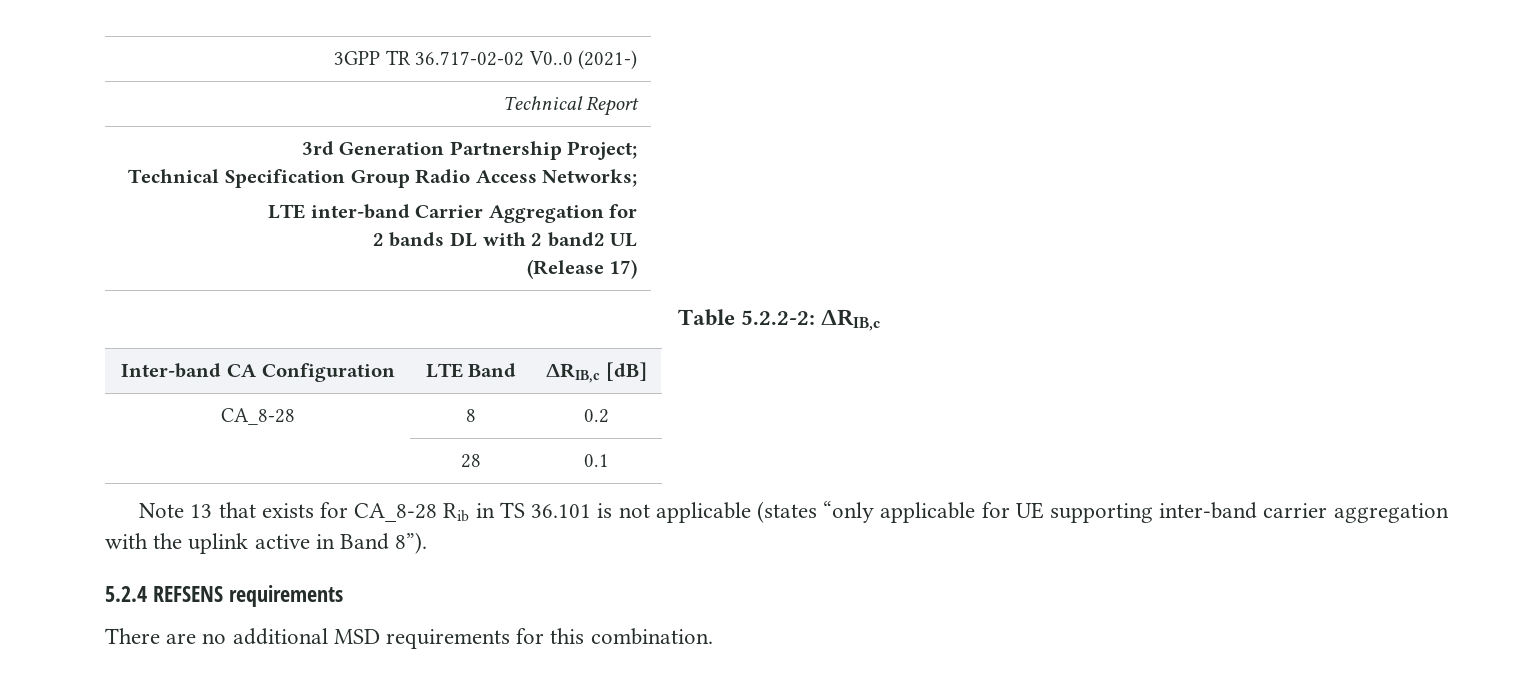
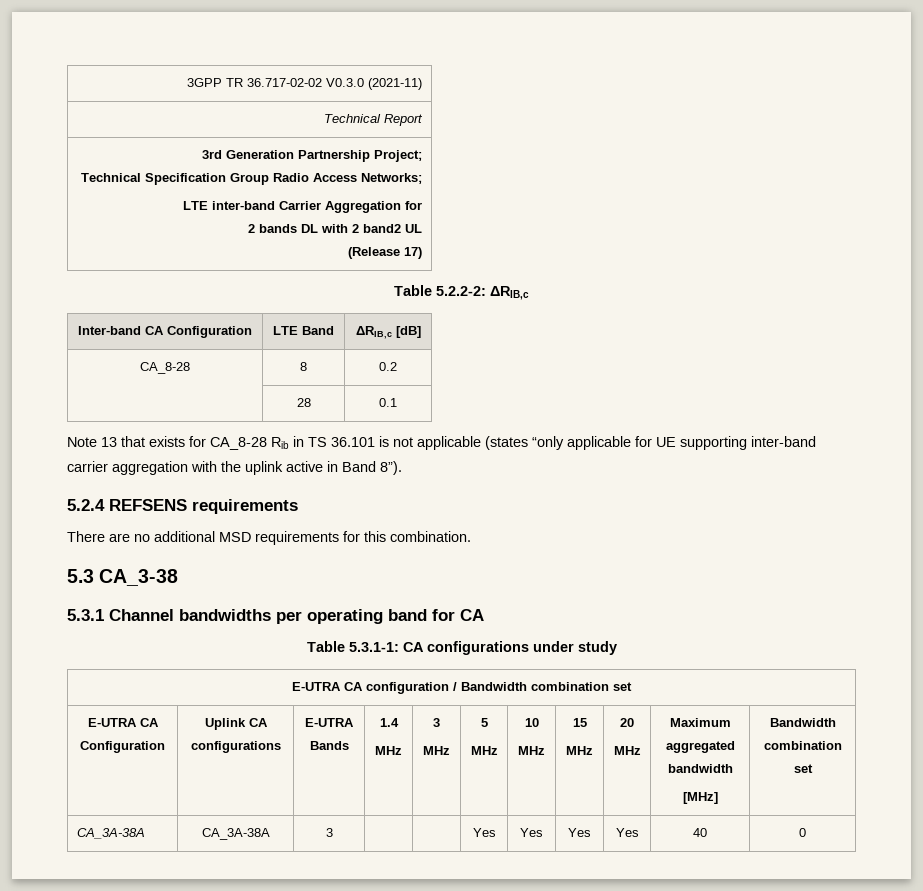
[528,50,638,70] V0..0 (2021-) -> [326,78,423,90] V0.3.0 (2021-11)
(713, 636) none -> [67,569,179,586] [67,609,484,624] [306,641,617,655] [292,682,632,694] [87,718,159,727] [80,741,165,753] [204,718,268,730] [190,741,281,753] [305,718,354,727] [309,741,349,750] [379,718,399,727] [375,746,402,755] [433,718,440,727] [423,746,450,755] [480,718,488,727] [470,746,498,755] [524,718,539,727] [518,746,545,755] [572,718,587,727] [566,746,593,755] [620,718,634,727] [613,746,641,755] [669,718,731,727] [665,741,735,753] [667,764,733,773] [682,792,718,804] [769,718,836,727] [763,741,842,750] [793,764,813,773] [76,828,145,839] [201,828,270,840] [325,828,333,837] [472,828,496,837] [520,828,543,837] [568,828,591,837] [615,828,639,837] [693,828,707,837] [799,828,806,837] // 5.3 CA_3-38 // 5.3.1 Channel bandwidths per operating band for CA // Table 5.3.1-1: CA configurations under study // E-UTRA CA configuration / Bandwidth combination set // E-UTRA CA Configuration | Uplink CA configurations | E-UTRA Bands | 1.4 // MHz | 3 // MHz | 5 // MHz | 10 // MHz | 15 // MHz | 20 // MHz | Maximum aggregated bandwidth // [MHz] | Bandwidth combination set // CA_3A-38A | CA_3A-38A | 3 | | | Yes | Yes | Yes | Yes | 40 | 0

